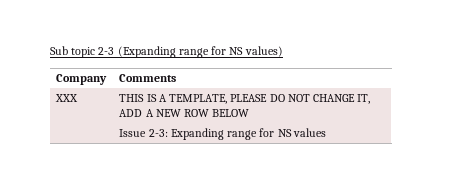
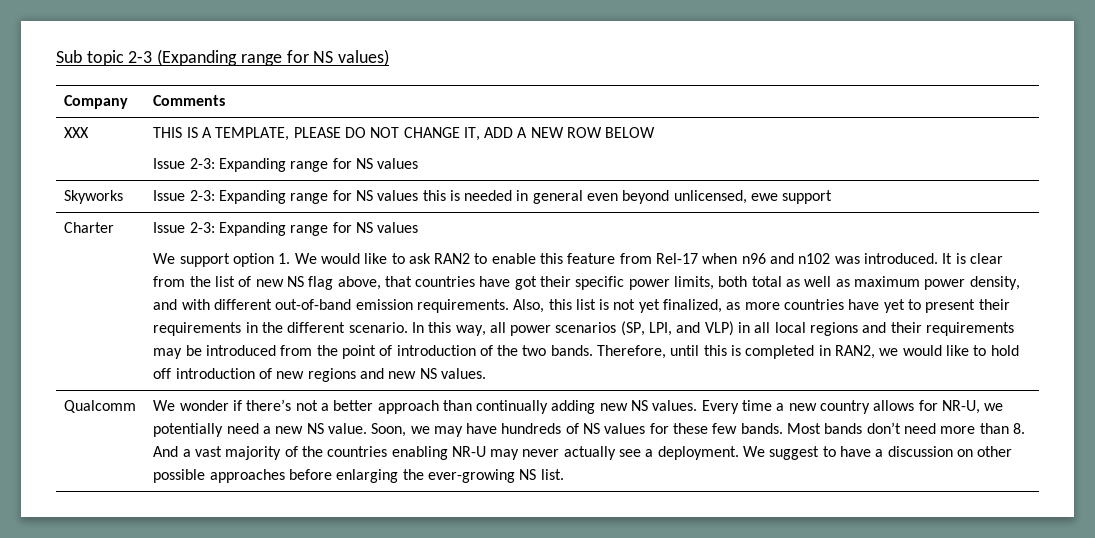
(326, 132) none -> [64,190,124,204] [153,190,833,204] [64,222,115,233] [153,222,419,236] [153,253,1003,267] [153,276,1020,290] [153,299,1010,313] [153,321,1015,336] [153,345,1019,359] [153,368,486,382] [64,400,137,413] [153,399,1004,414] [153,422,1025,437] [153,446,1013,460] [153,469,564,483] // Skyworks | Issue 2-3: Expanding range for NS values this is needed in general even beyond unlicensed, ewe support // Charter | Issue 2-3: Expanding range for NS values // We support option 1. We would like to ask RAN2 to enable this feature from Rel-17 when n96 and n102 was introduced. It is clear from the list of new NS flag above, that countries have got their specific power limits, both total as well as maximum power density, and with different out-of-band emission requirements. Also, this list is not yet finalized, as more countries have yet to present their requirements in the different scenario. In this way, all power scenarios (SP, LPI, and VLP) in all local regions and their requirements may be introduced from the point of introduction of the two bands. Therefore, until this is completed in RAN2, we would like to hold off introduction of new regions and new NS values. // Qualcomm | We wonder if there’s not a better approach than continually adding new NS values. Every time a new country allows for NR-U, we potentially need a new NS value. Soon, we may have hundreds of NS values for these few bands. Most bands don’t need more than 8. And a vast majority of the countries enabling NR-U may never actually see a deployment. We suggest to have a discussion on other possible approaches before enlarging the ever-growing NS list.

